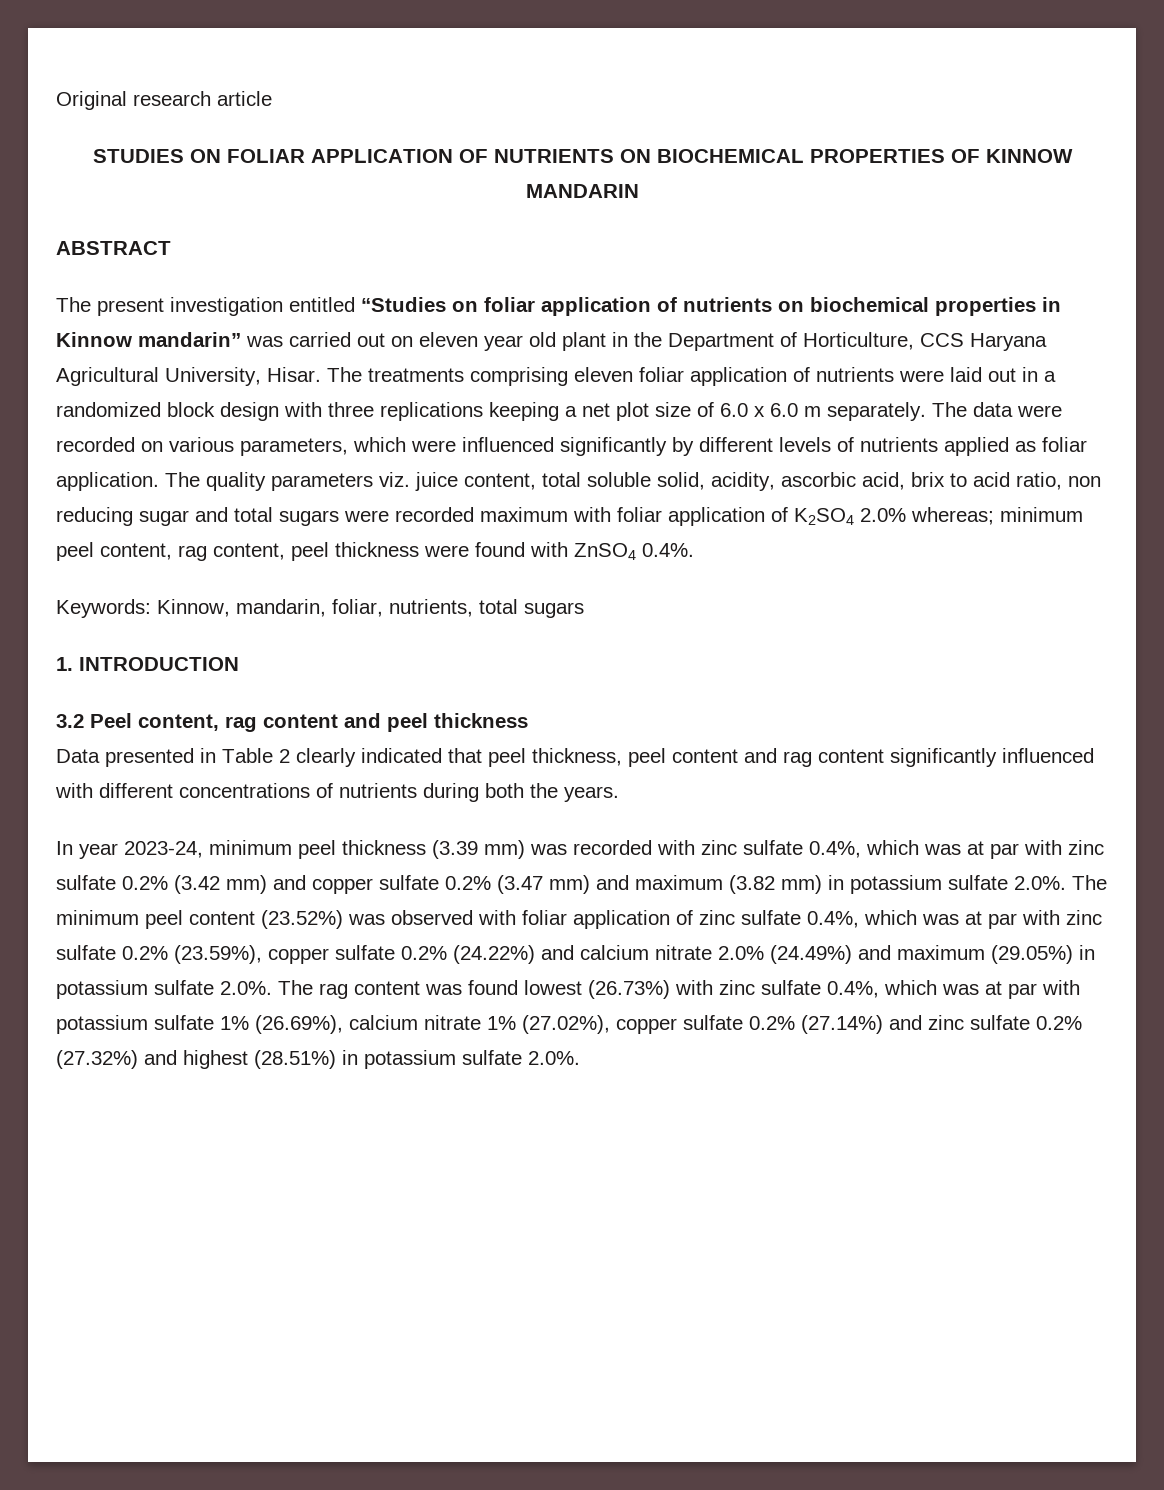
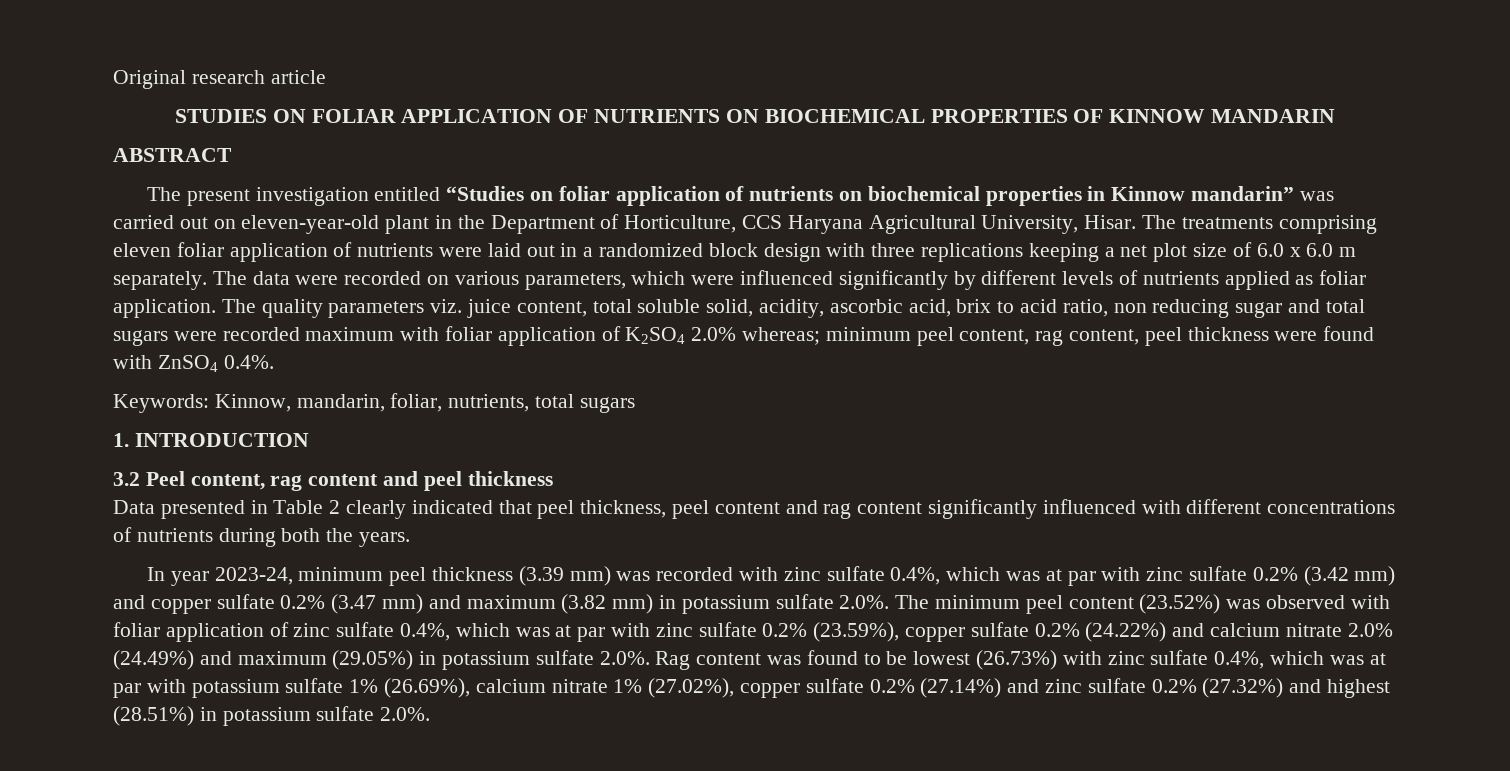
[419,332,556,351] eleven year old -> [241,215,380,234] eleven-year-old
[278,980,348,999] The rag -> [655,651,691,670] Rag
(518, 987) none -> [863,651,908,665] to be

